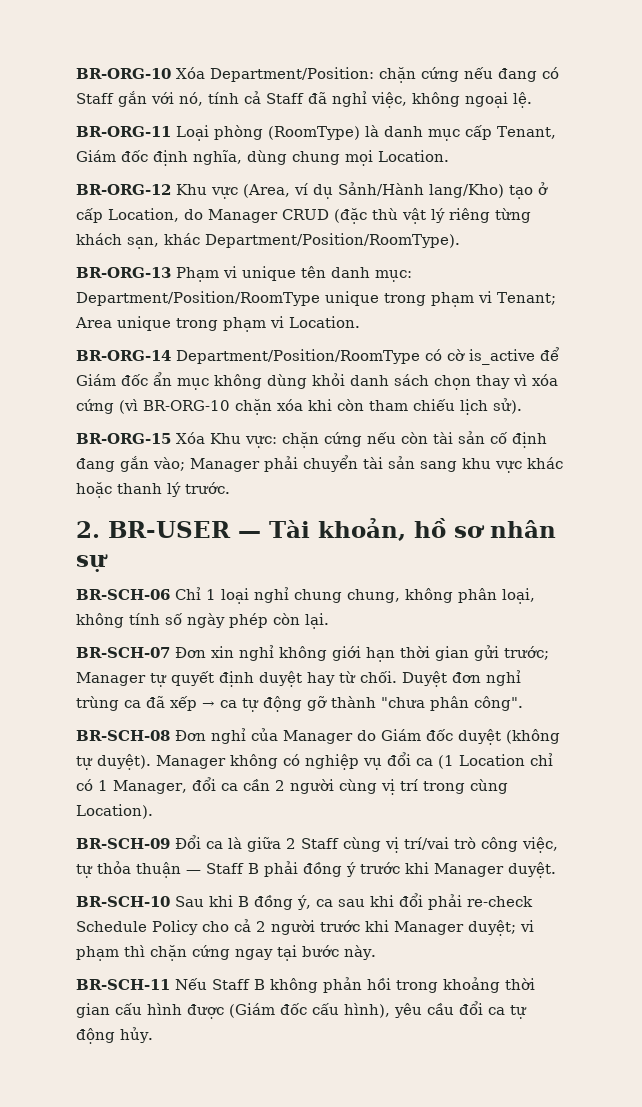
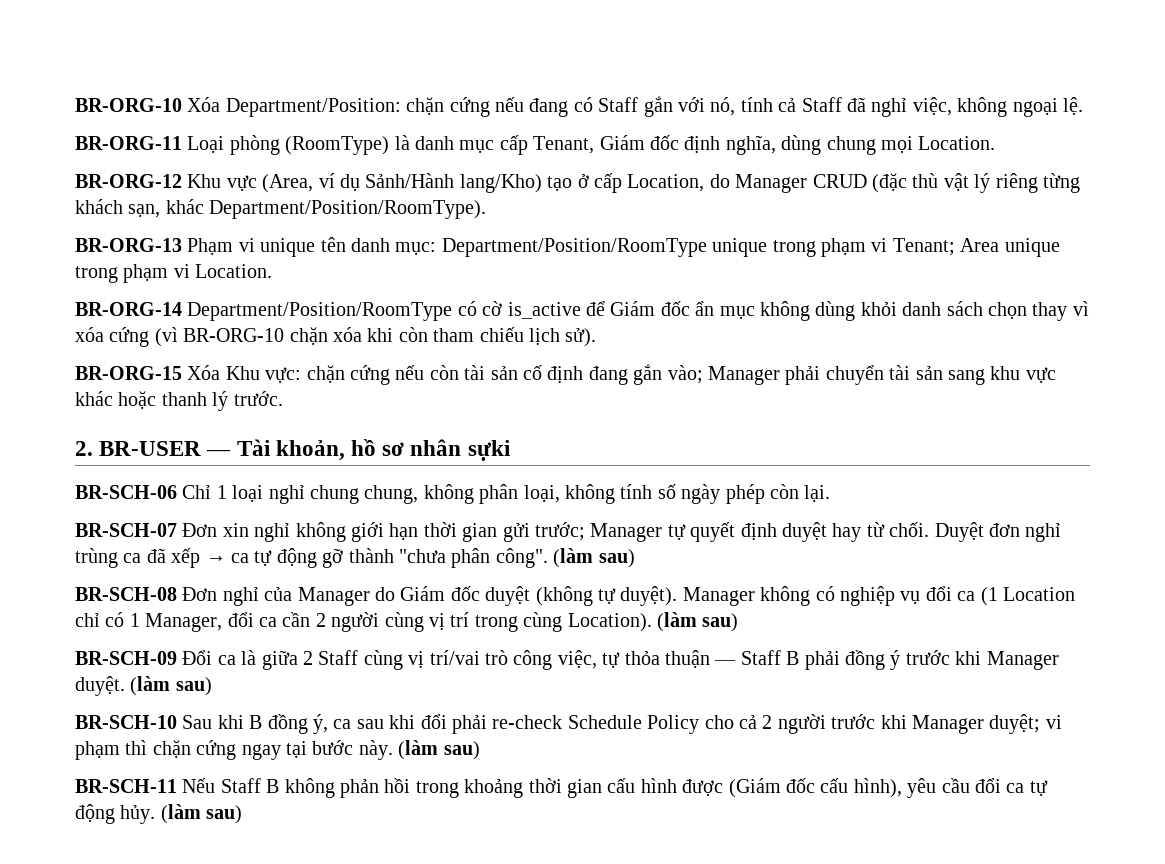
[76,554,108,572] sự -> [467,440,511,461] sựki
(523, 703) none -> [553,548,635,568] (làm sau)
(153, 811) none -> [656,612,739,632] (làm sau)
(556, 870) none -> [130,676,212,696] (làm sau)
(376, 952) none -> [398,740,480,760] (làm sau)
(153, 1035) none -> [160,804,243,824] (làm sau)

